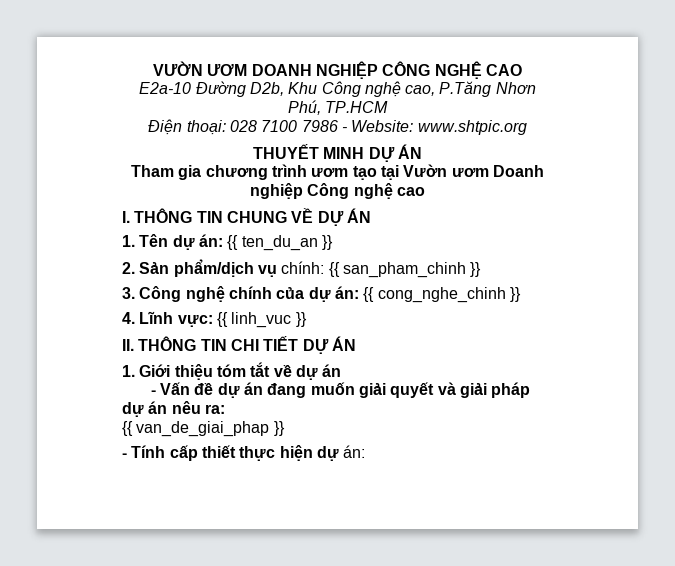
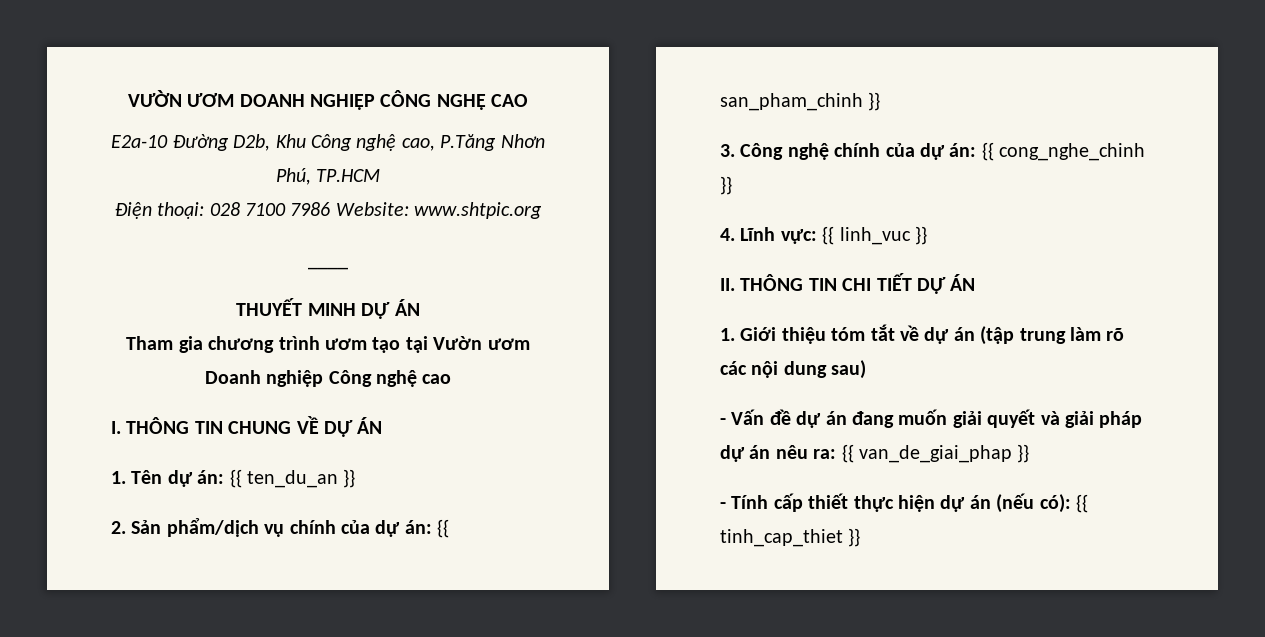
[341,127,347,132] - -> (331, 209) none
(527, 127) none -> [308,266,348,270] // ____
[281,261,325,274] chính: -> [289,520,432,537] chính của dự án:
(342, 370) none -> [980,326,1125,345] [720,360,867,379] (tập trung làm rõ các nội dung sau)
(225, 409) // -> (837, 454) none
[343,445,366,458] án: -> [969,493,1088,513] [720,528,861,547] án (nếu có): {{ tinh_cap_thiet }}

